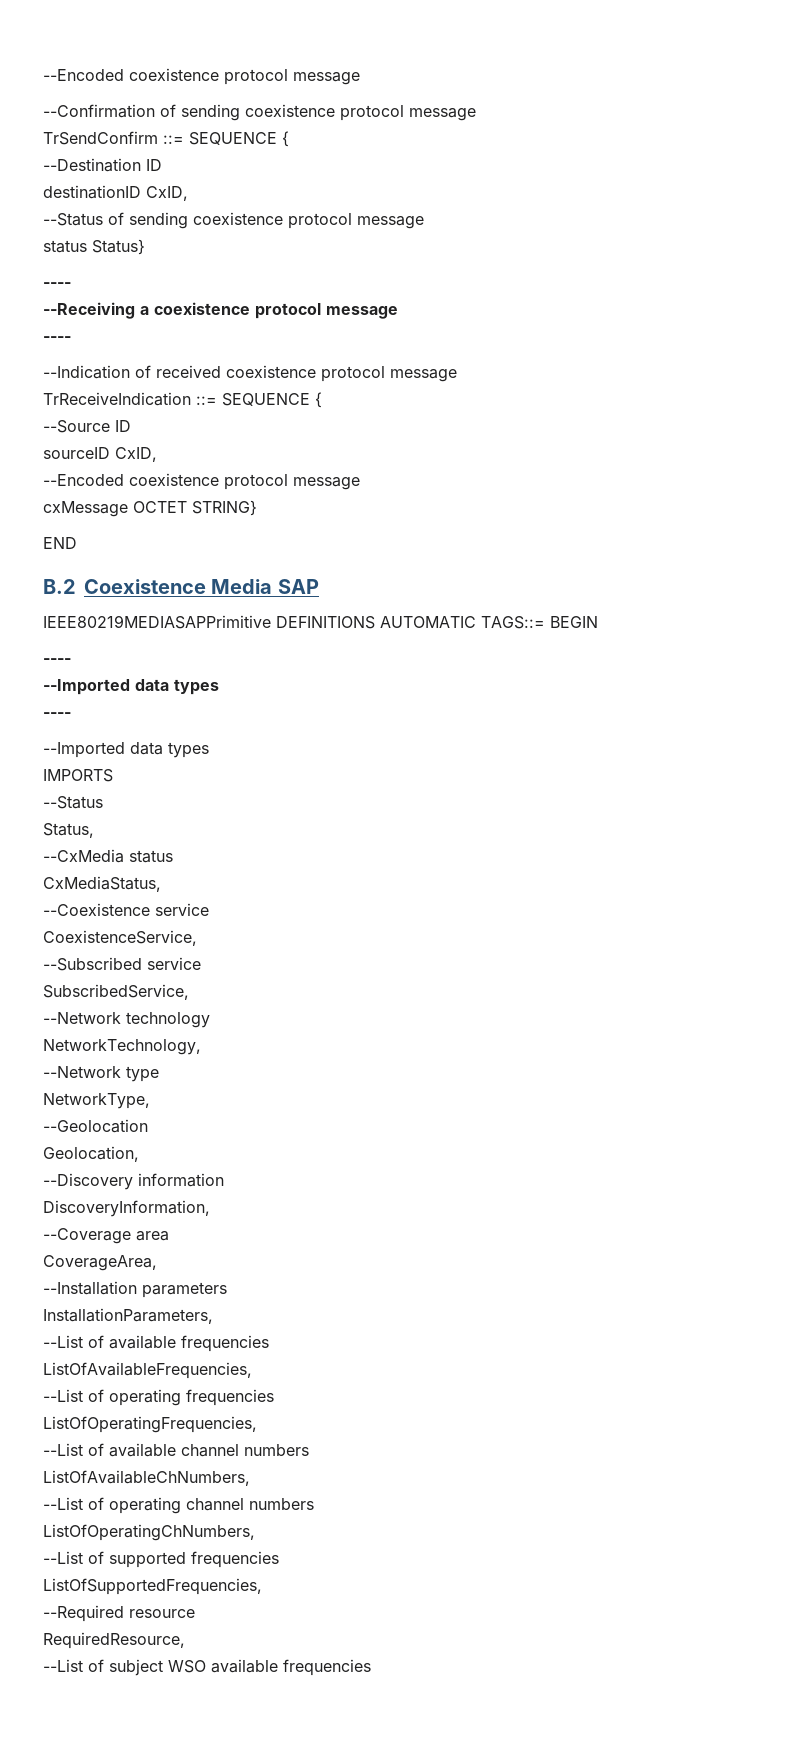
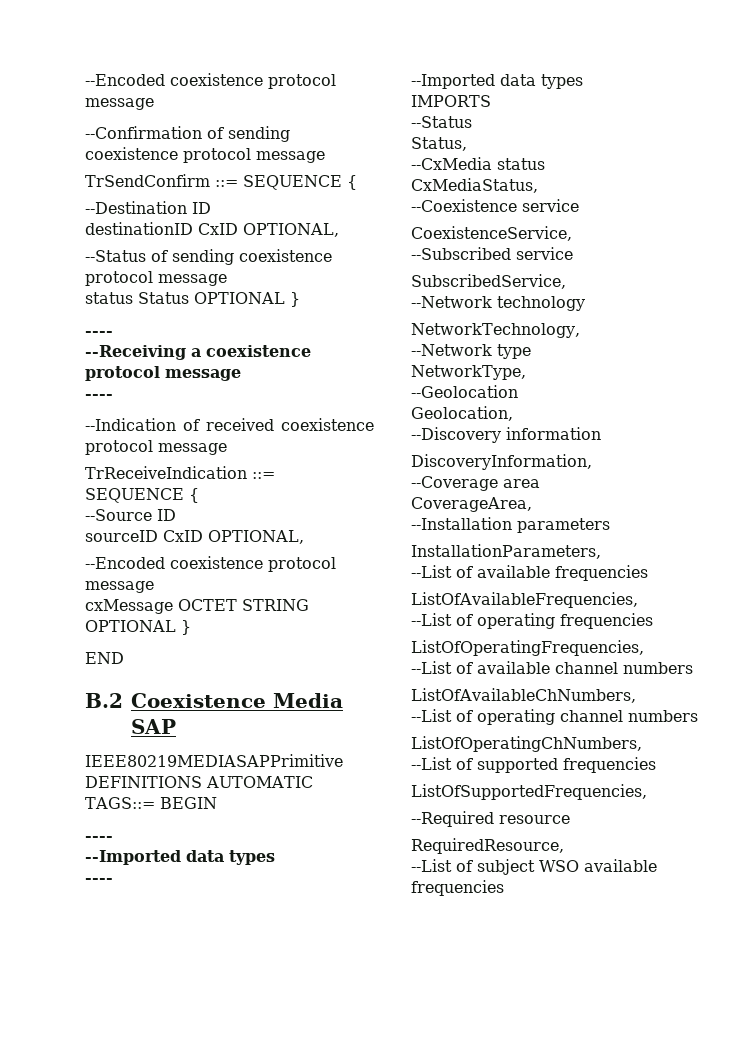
[146,186,188,201] CxID, -> [198,223,339,237] CxID OPTIONAL,
[92,239,145,255] Status} -> [138,292,300,307] Status OPTIONAL }
[115,447,157,462] CxID, -> [163,530,304,544] CxID OPTIONAL,
[192,500,257,516] STRING} -> [242,599,309,611] [85,620,191,635] STRING OPTIONAL }

